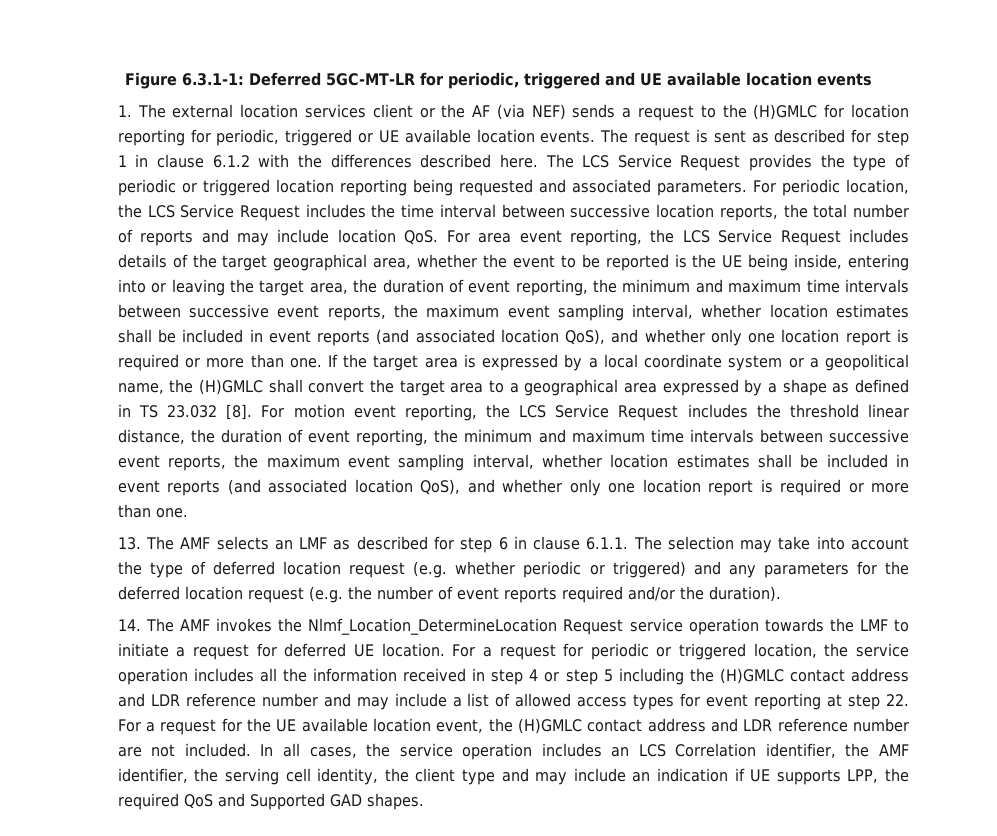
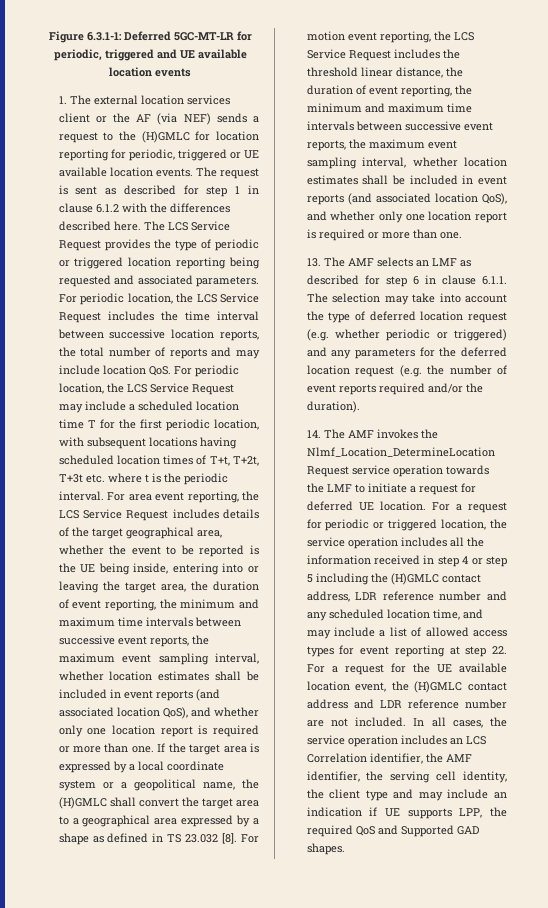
(470, 236) none -> [194,365,239,377] [58,383,234,395] [58,401,239,413] [58,419,259,431] [58,437,237,449] [58,455,260,466] [58,473,228,485] [58,491,126,501] periodic location, the LCS Service Request may include a scheduled location time T for the first periodic location, with subsequent locations having scheduled location times of T+t, T+2t, T+3t etc. where t is the periodic interval. For
[851,668,910,682] [117,693,145,707] address and -> [306,591,350,602] address,
(351, 700) none -> [306,609,483,621] any scheduled location time, and

